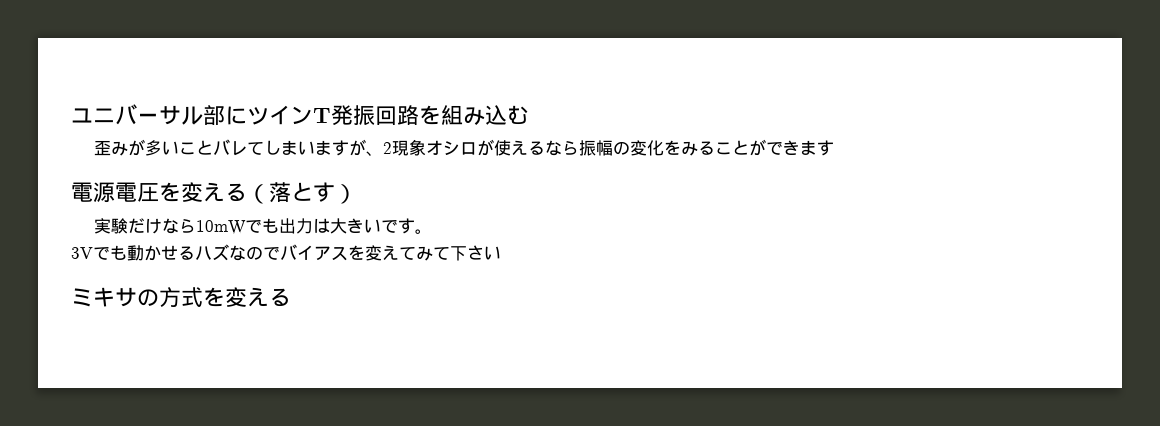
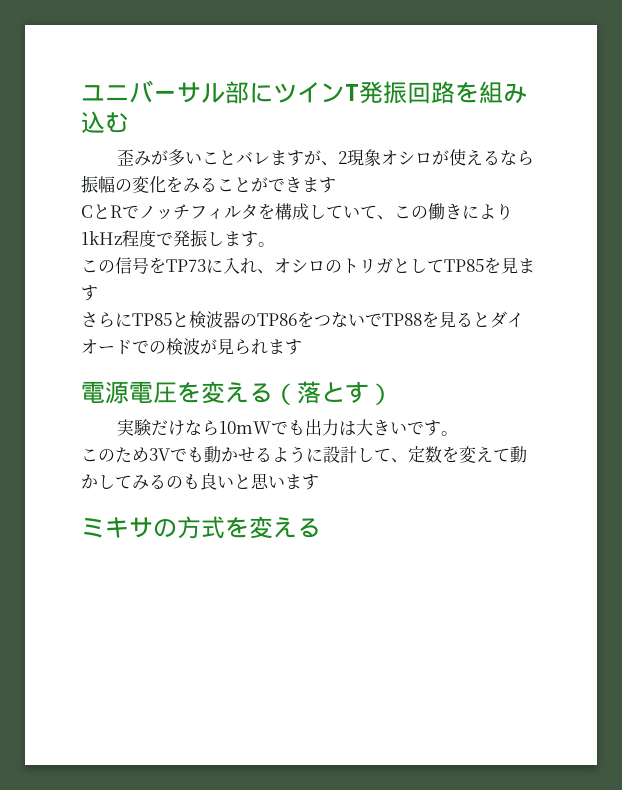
[246,140,315,155] てしまい -> (271, 158) none
(834, 148) none -> [81,203,513,220] [81,229,275,247] [81,257,535,274] [81,285,98,301] [81,311,524,328] [81,338,302,355] // CとRでノッチフィルタを構成していて、この働きにより1kHz程度で発振します。 // この信号をTP73に入れ、オシロのトリガとしてTP85を見ます // さらにTP85と検波器のTP86をつないでTP88を見るとダイオードでの検波が見られます
(432, 231) none -> [81,447,149,463] このため
[195,244,501,261] ハズなのでバイアスを変えてみて下さい -> [272,446,527,463] [81,473,319,490] ように設計して、定数を変えて動かしてみるのも良いと思います

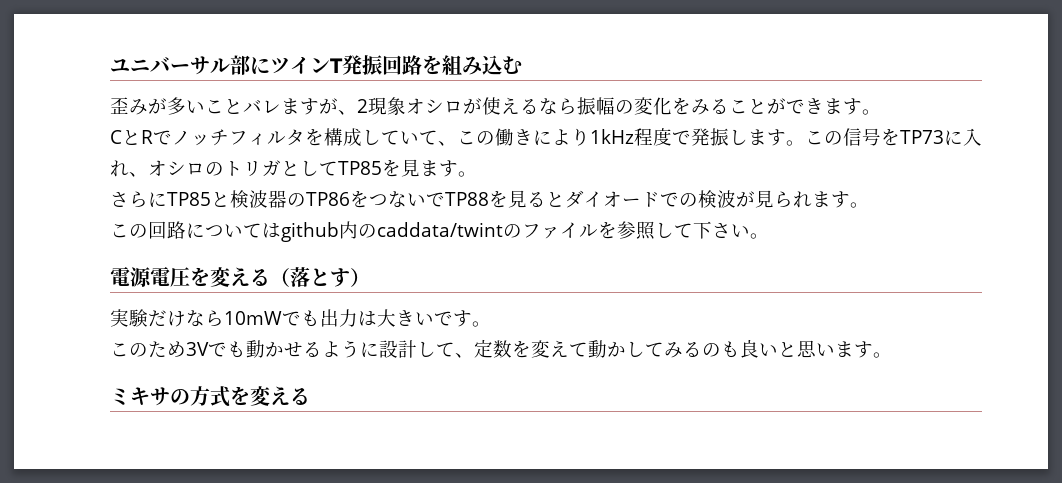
(336, 185) none -> [862,109,881,115] 。
(275, 244) // -> (805, 143) none
(98, 293) none -> [458,171,477,177] 。
(302, 347) none -> [850,202,869,208] [110,221,769,242] 。 // この回路についてはgithub内のcaddata/twintのファイルを参照して下さい。
(319, 482) none -> [873,352,892,358] 。

